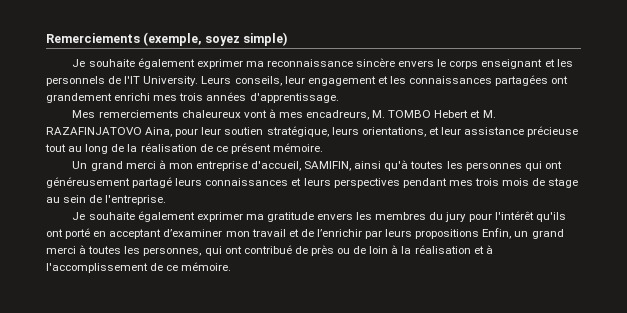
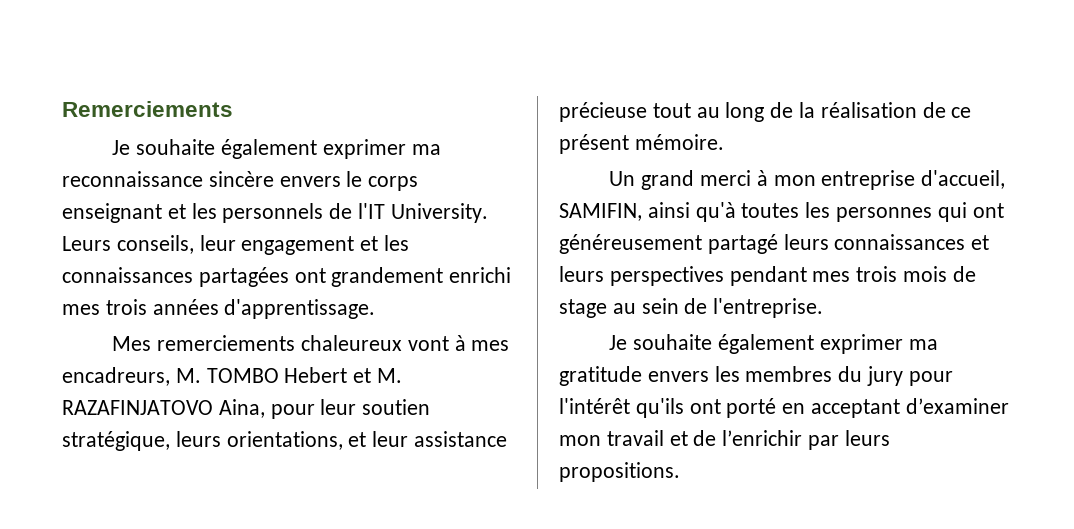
[143,32,288,46] (exemple, soyez simple) -> (233, 109) none
[415,228,564,239] [46,245,493,256] [46,262,232,273] propositions Enfin, un grand merci à toutes les personnes, qui ont contribué de près ou de loin à la réalisation et à l'accomplissement de ce mémoire. -> [559,462,680,482] propositions.

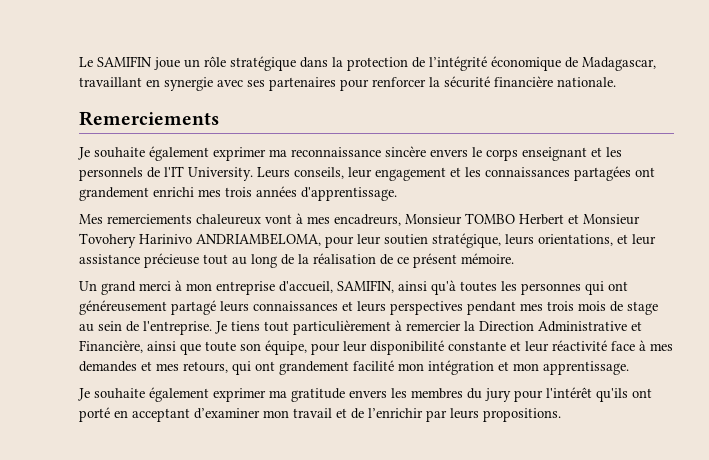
(62, 109) none -> [79,56,656,71] [79,76,616,91] Le SAMIFIN joue un rôle stratégique dans la protection de l’intégrité économique de Madagascar, travaillant en synergie avec ses partenaires pour renforcer la sécurité financière nationale. //
[175,367,403,383] [62,399,265,418] M. TOMBO Hebert et M. RAZAFINJATOVO Aina, -> [405,213,640,225] [79,233,321,248] Monsieur TOMBO Herbert et Monsieur Tovohery Harinivo ANDRIAMBELOMA,
(824, 308) none -> [215,320,642,335] [79,340,673,355] [79,360,629,375] Je tiens tout particulièrement à remercier la Direction Administrative et Financière, ainsi que toute son équipe, pour leur disponibilité constante et leur réactivité face à mes demandes et mes retours, qui ont grandement facilité mon intégration et mon apprentissage.

